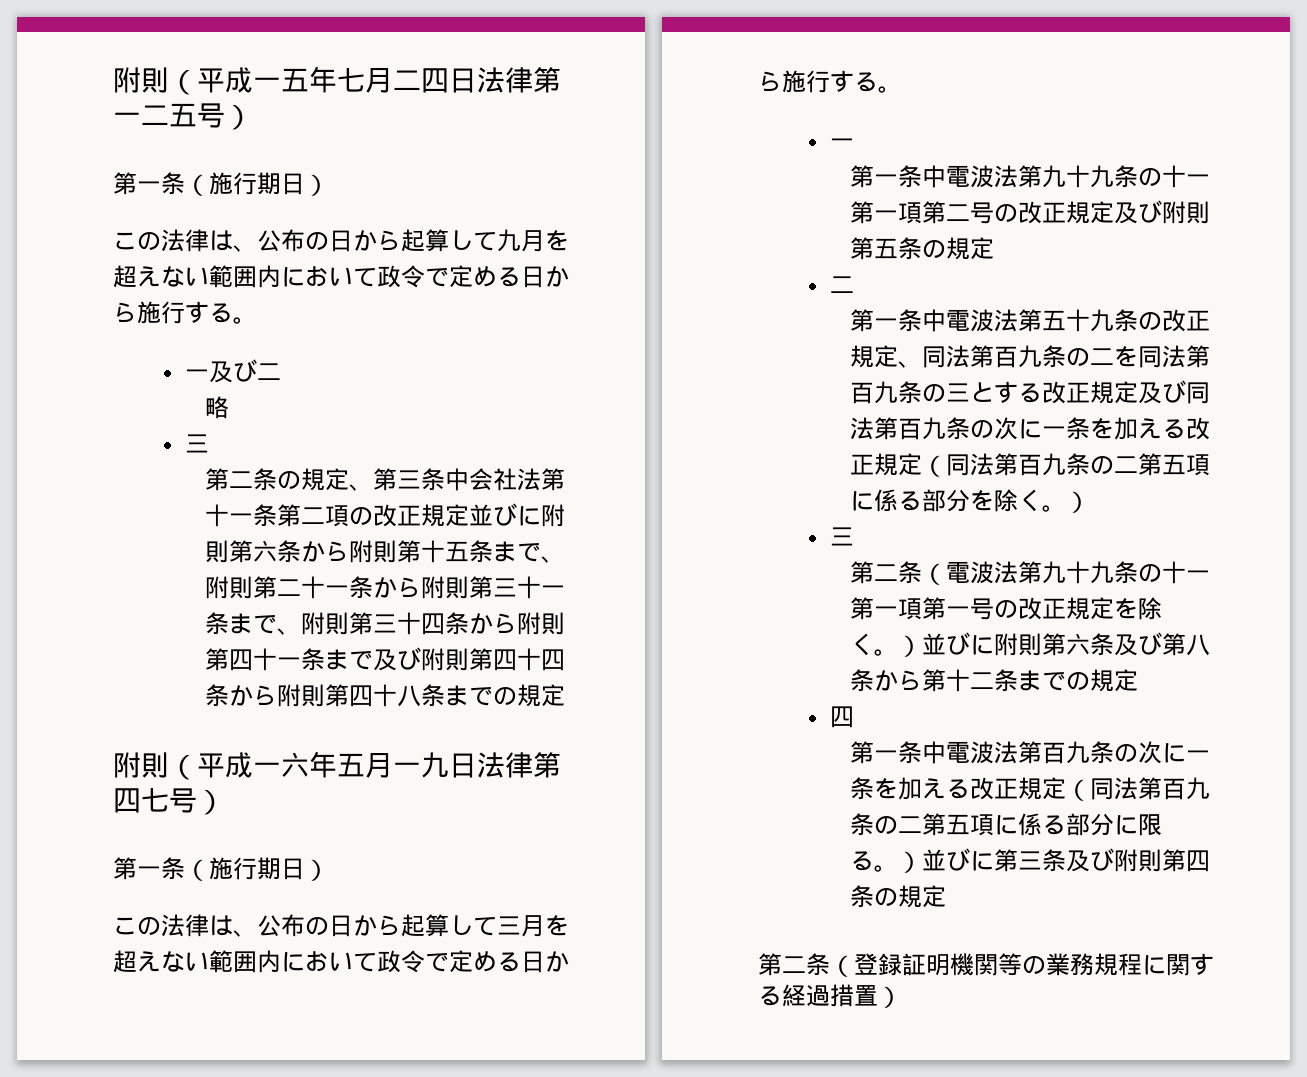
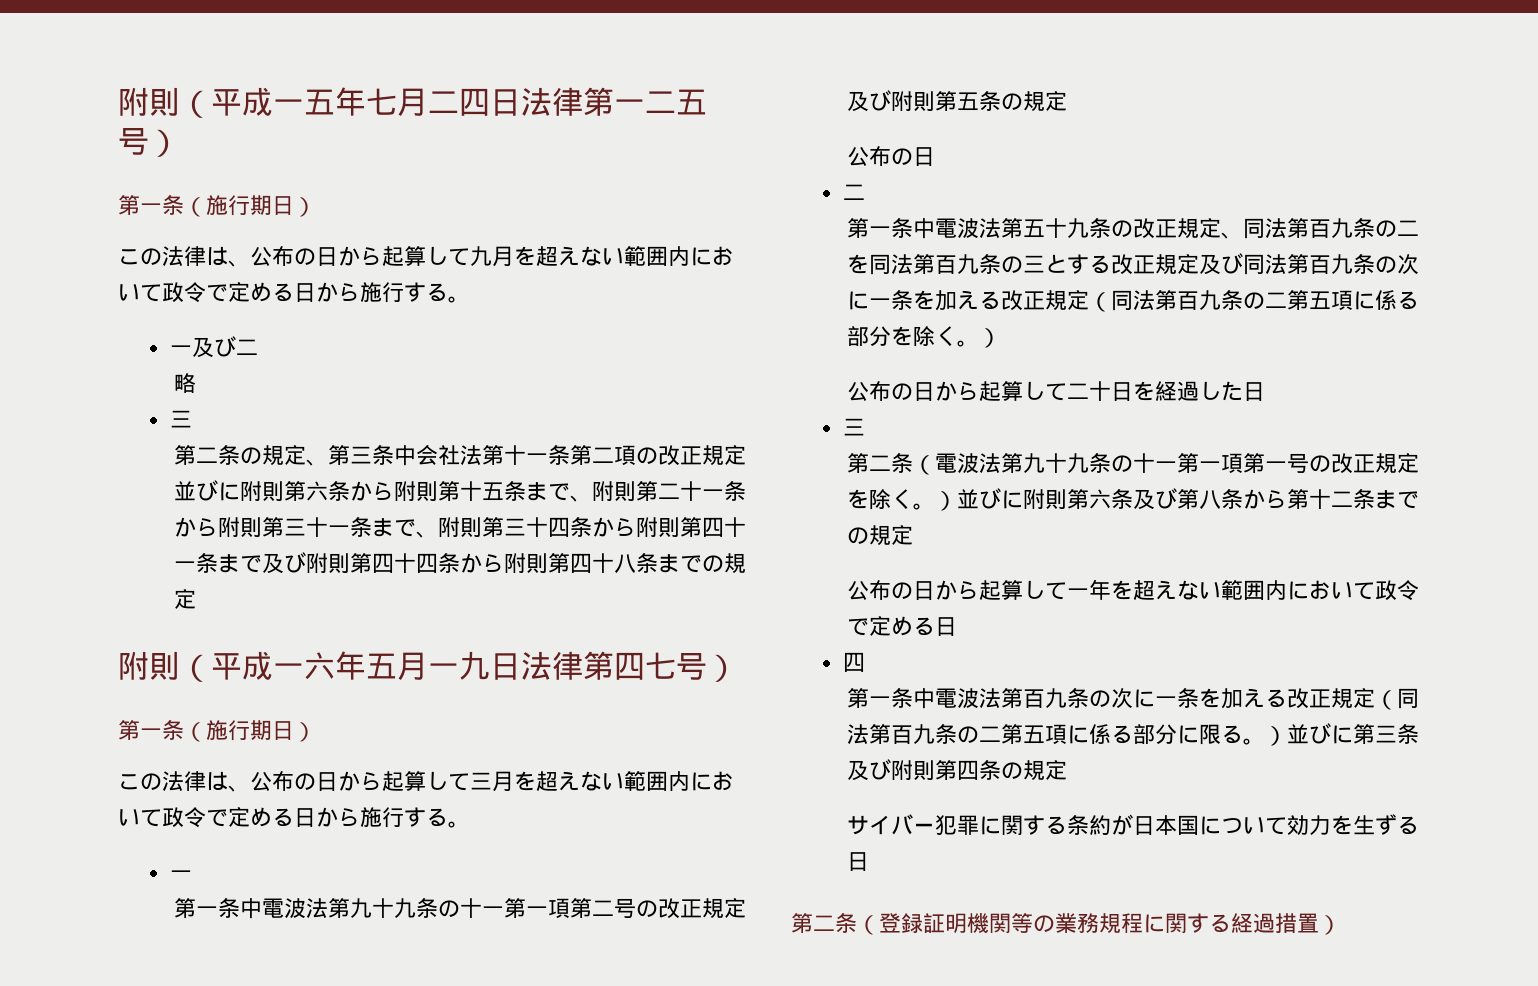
(994, 248) none -> [846,146,935,166] // 公布の日
(1090, 502) none -> [846,381,1265,402] // 公布の日から起算して二十日を経過した日
(1138, 680) none -> [846,579,1419,601] [846,616,957,636] // 公布の日から起算して一年を超えない範囲内において政令で定める日
(946, 896) none -> [846,814,1419,836] [846,852,869,871] // サイバー犯罪に関する条約が日本国について効力を生ずる日

